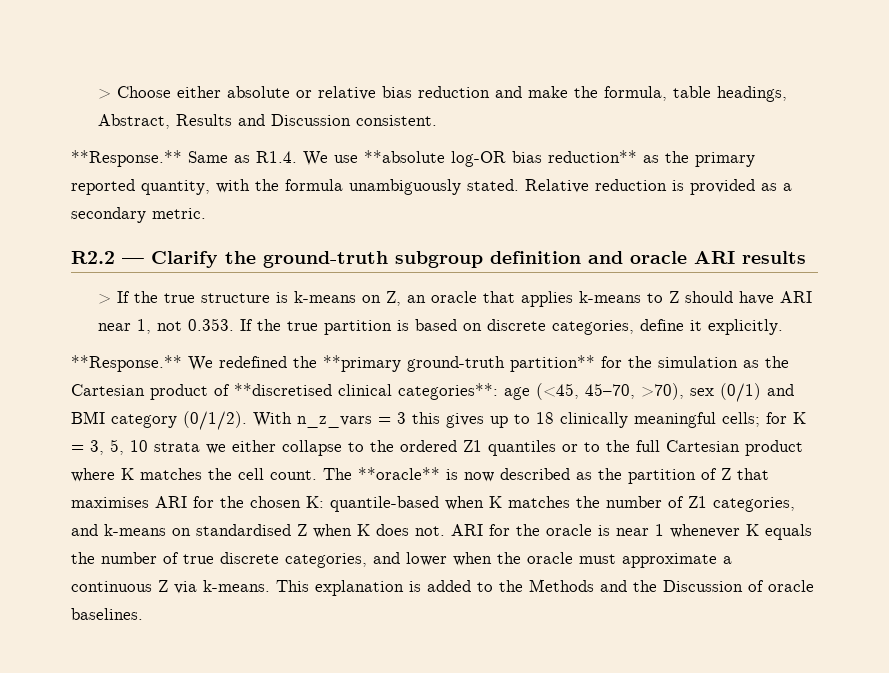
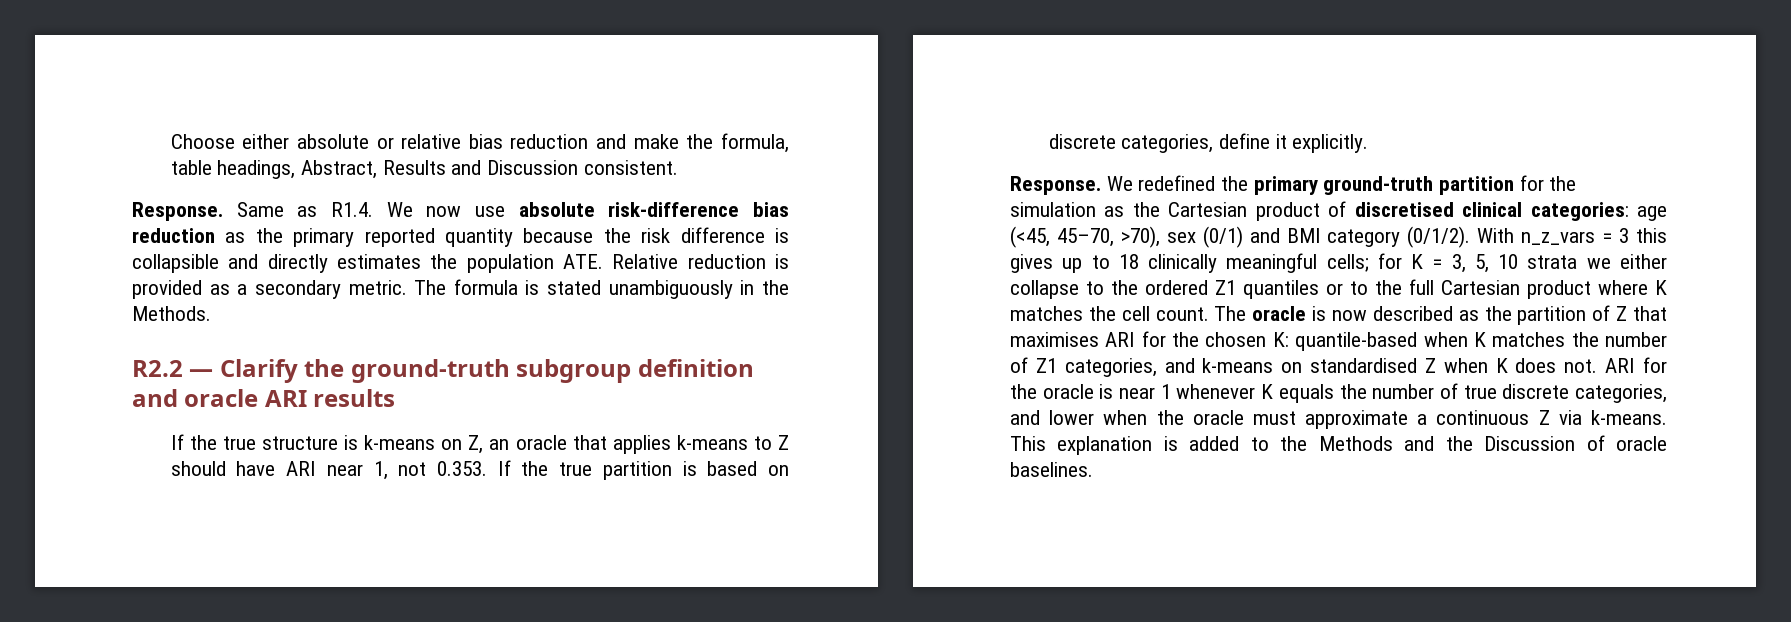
[98,89,112,99] > -> (170, 141) none
[71,150,182,167] **Response.** -> [132,202,223,221] Response.
[334,150,755,167] [71,179,519,195] use **absolute log-OR bias reduction** as the primary reported quantity, with the formula unambiguously stated. -> [426,202,789,217] [132,227,789,247] [132,254,603,273] now use absolute risk-difference bias reduction as the primary reported quantity because the risk difference is collapsible and directly estimates the population ATE.
(206, 213) none -> [414,279,789,299] [132,306,211,321] The formula is stated unambiguously in the Methods.
[98,294,112,304] > -> (396, 398) none
[71,355,182,372] **Response.** -> [1010,176,1101,195] Response.
[323,355,595,372] **primary ground-truth partition** -> [1253,176,1515,195] primary ground-truth partition
[234,383,498,400] **discretised clinical categories**: -> [1354,202,1629,221] discretised clinical categories:
[358,467,440,480] **oracle** -> [1252,306,1307,321] oracle

